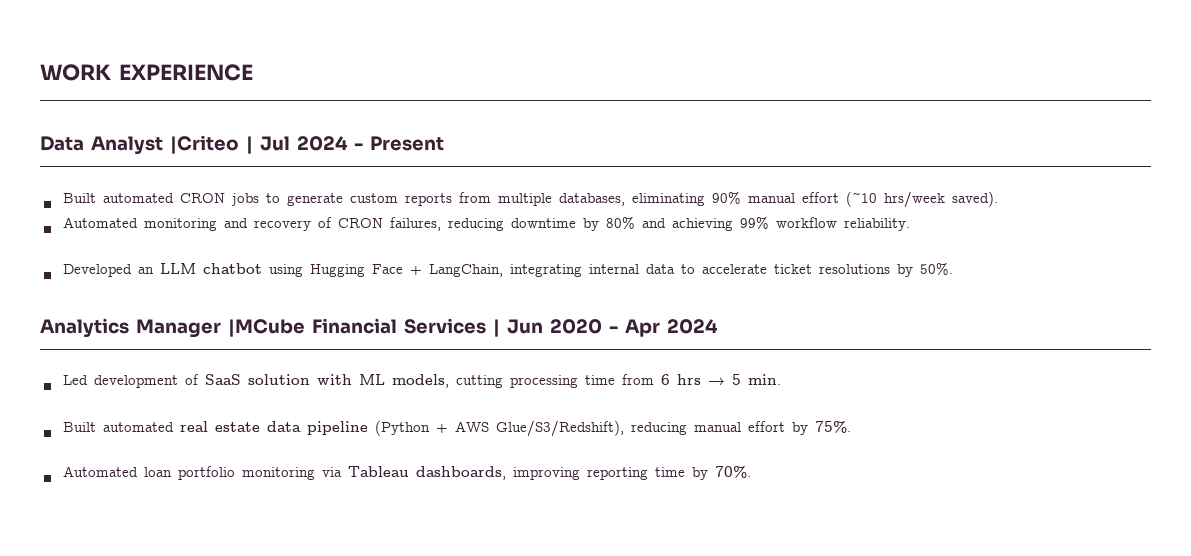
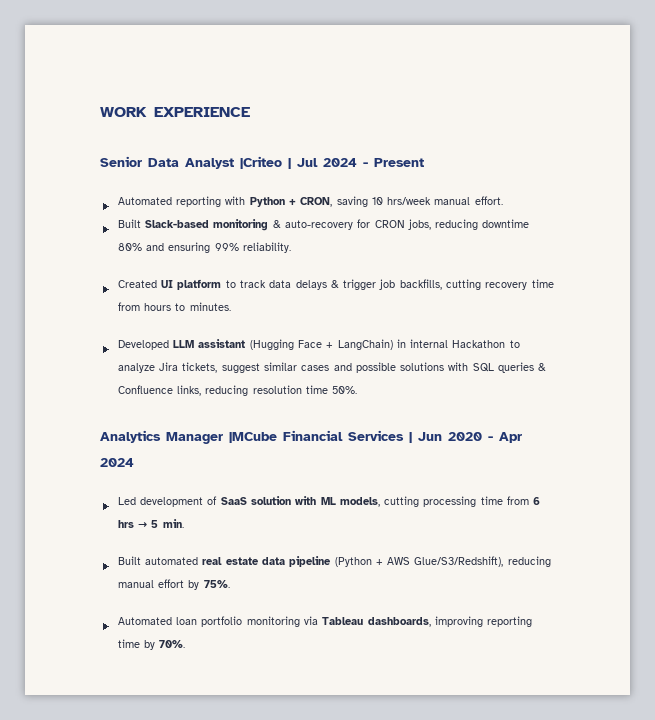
(254, 72) none -> [100,156,142,167] Senior
[62,191,998,208] [62,217,441,231] Built automated CRON jobs to generate custom reports from multiple databases, eliminating 90% manual effort (~10 hrs/week saved). // Automated monitoring and recovery of CRON failures, -> [117,196,503,207] [117,219,431,231] Automated reporting with Python + CRON, saving 10 hrs/week manual effort. // Built Slack-based monitoring & auto-recovery for CRON jobs,
[582,218,599,231] by -> (530, 223) none
[671,216,910,231] [62,263,913,277] achieving 99% workflow reliability. // Developed an LLM chatbot using Hugging Face + LangChain, integrating internal data to accelerate ticket resolutions by -> [168,242,291,253] [117,279,554,290] [117,302,231,311] [117,339,520,350] [117,362,547,373] [117,385,328,396] ensuring 99% reliability. // Created UI platform to track data delays & trigger job backfills, cutting recovery time from hours to minutes. // Developed LLM assistant (Hugging Face + LangChain) in internal Hackathon to analyze Jira tickets, suggest similar cases and possible solutions with SQL queries & Confluence links, reducing resolution time

